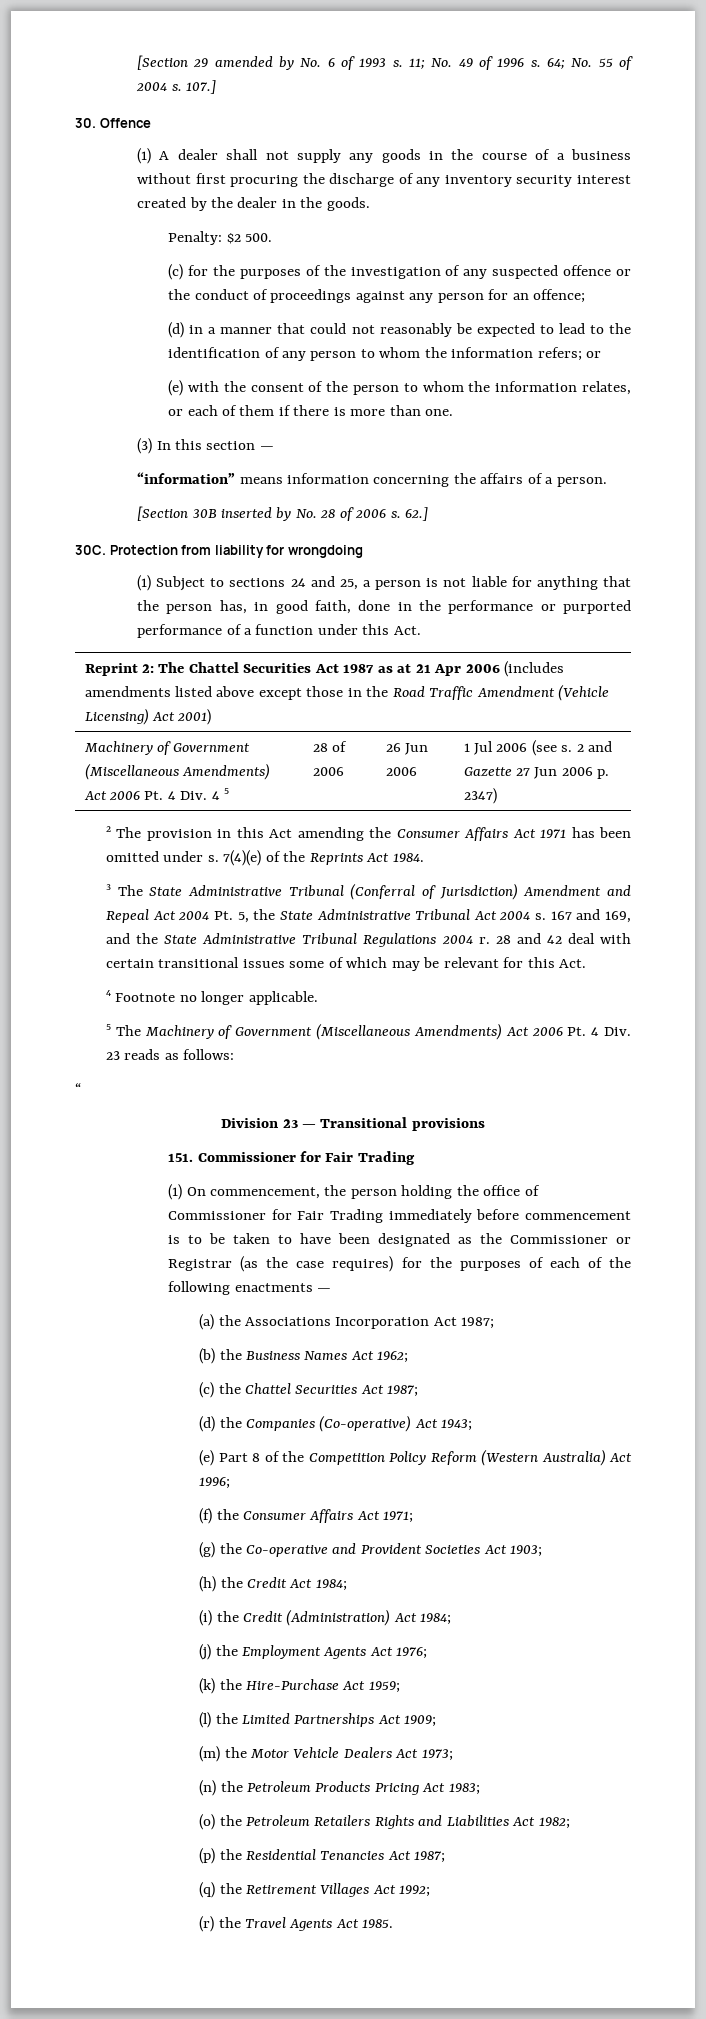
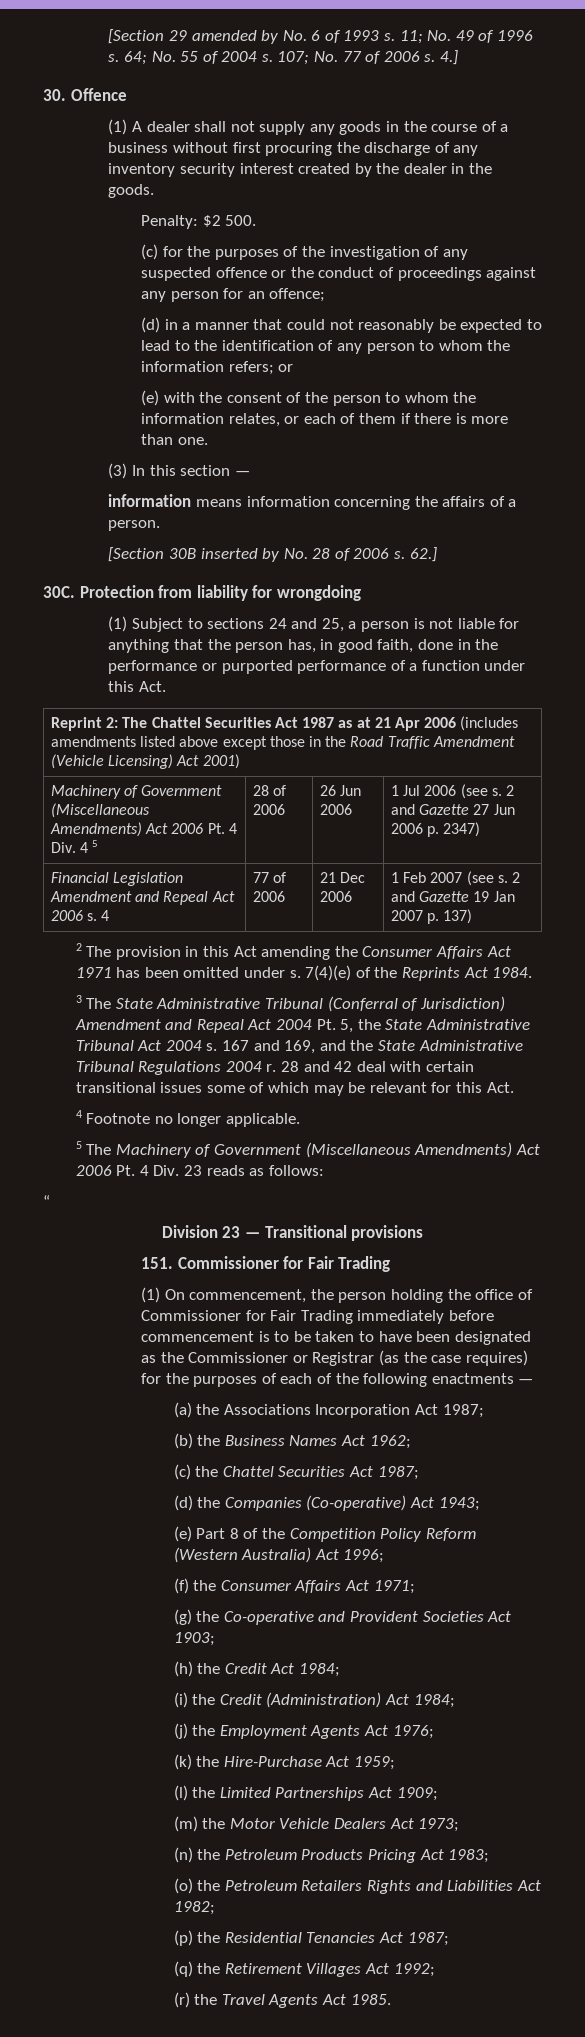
[185,80,216,94] 107.] -> [277,50,458,65] 107; No. 77 of 2006 s. 4.]
[137,472,236,484] “information” -> [108,494,192,507] information
(497, 796) none -> [51,872,184,886] [50,891,235,905] [51,910,110,921] [253,872,287,883] [253,891,286,902] [320,872,366,883] [320,891,353,902] [391,871,521,886] [391,891,515,902] [391,909,473,924] // Financial Legislation Amendment and Repeal Act 2006 s. 4 | 77 of 2006 | 21 Dec 2006 | 1 Feb 2007 (see s. 2 and Gazette 19 Jan 2007 p. 137)

